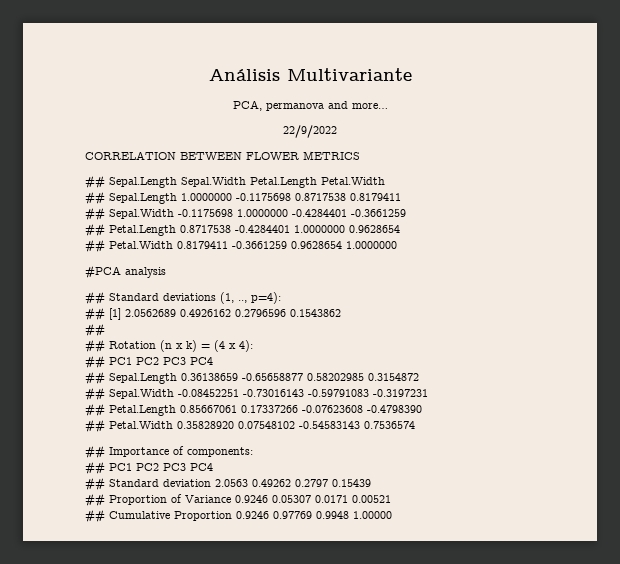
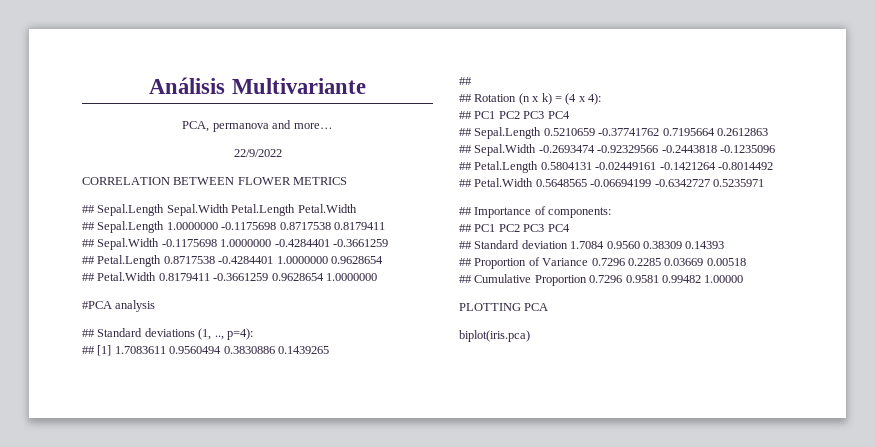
[125,309,341,317] 2.0562689 0.4926162 0.2796596 0.1543862 -> [114,346,329,354] 1.7083611 0.9560494 0.3830886 0.1439265
[181,373,419,381] [85,387,428,401] [85,403,422,417] [85,419,415,433] 0.36138659 -0.65658877 0.58202985 0.3154872 // ## Sepal.Width -0.08452251 -0.73016143 -0.59791083 -0.3197231 // ## Petal.Length 0.85667061 0.17337266 -0.07623608 -0.4798390 // ## Petal.Width 0.35828920 0.07548102 -0.54583143 0.7536574 -> [543,128,768,136] [459,144,775,156] [459,161,773,173] [459,178,764,187] 0.5210659 -0.37741762 0.7195664 0.2612863 // ## Sepal.Width -0.2693474 -0.92329566 -0.2443818 -0.1235096 // ## Petal.Length 0.5804131 -0.02449161 -0.1421264 -0.8014492 // ## Petal.Width 0.5648565 -0.06694199 -0.6342727 0.5235971
[215,479,371,487] 2.0563 0.49262 0.2797 0.15439 -> [570,241,725,249] 1.7084 0.9560 0.38309 0.14393
[235,495,391,503] 0.9246 0.05307 0.0171 0.00521 -> [591,258,746,266] 0.7296 0.2285 0.03669 0.00518
[236,511,392,519] 0.9246 0.97769 0.9948 1.00000 -> [589,275,744,283] [459,303,549,311] [459,330,530,342] 0.7296 0.9581 0.99482 1.00000 // PLOTTING PCA // biplot(iris.pca)

